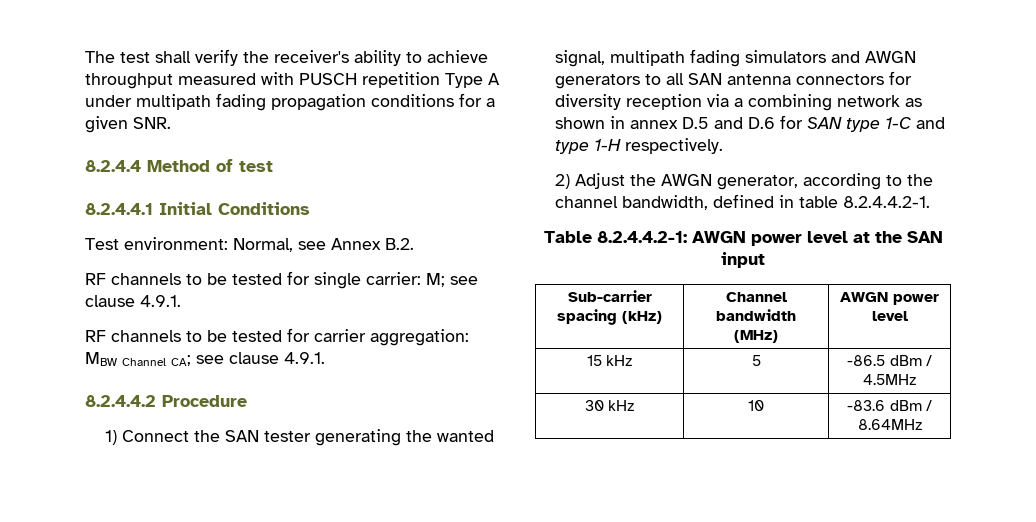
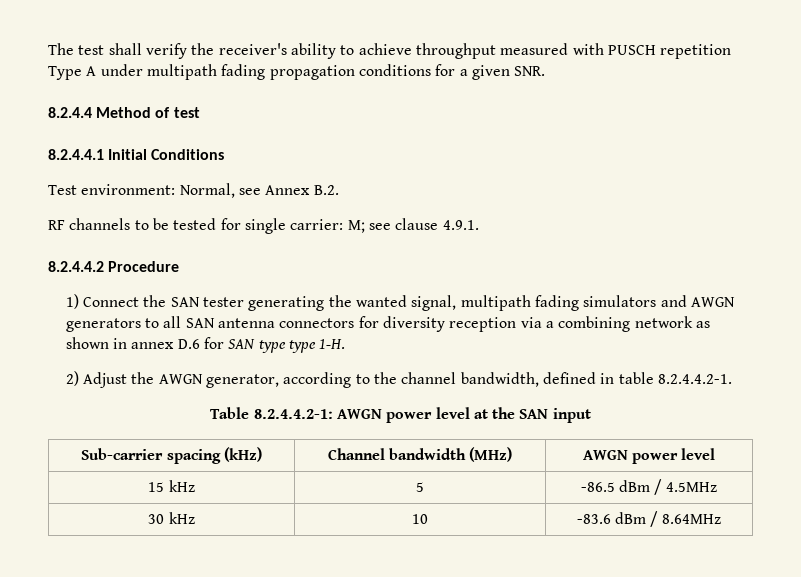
[85,328,469,346] [85,352,325,366] // RF channels to be tested for carrier aggregation: MBW Channel CA; see clause 4.9.1. -> (479, 225) none
[681,117,743,129] D.5 and -> (175, 345) none
[884,117,945,129] [554,138,723,154] 1-C and type 1-H respectively. -> [288,339,346,353] type 1-H.

